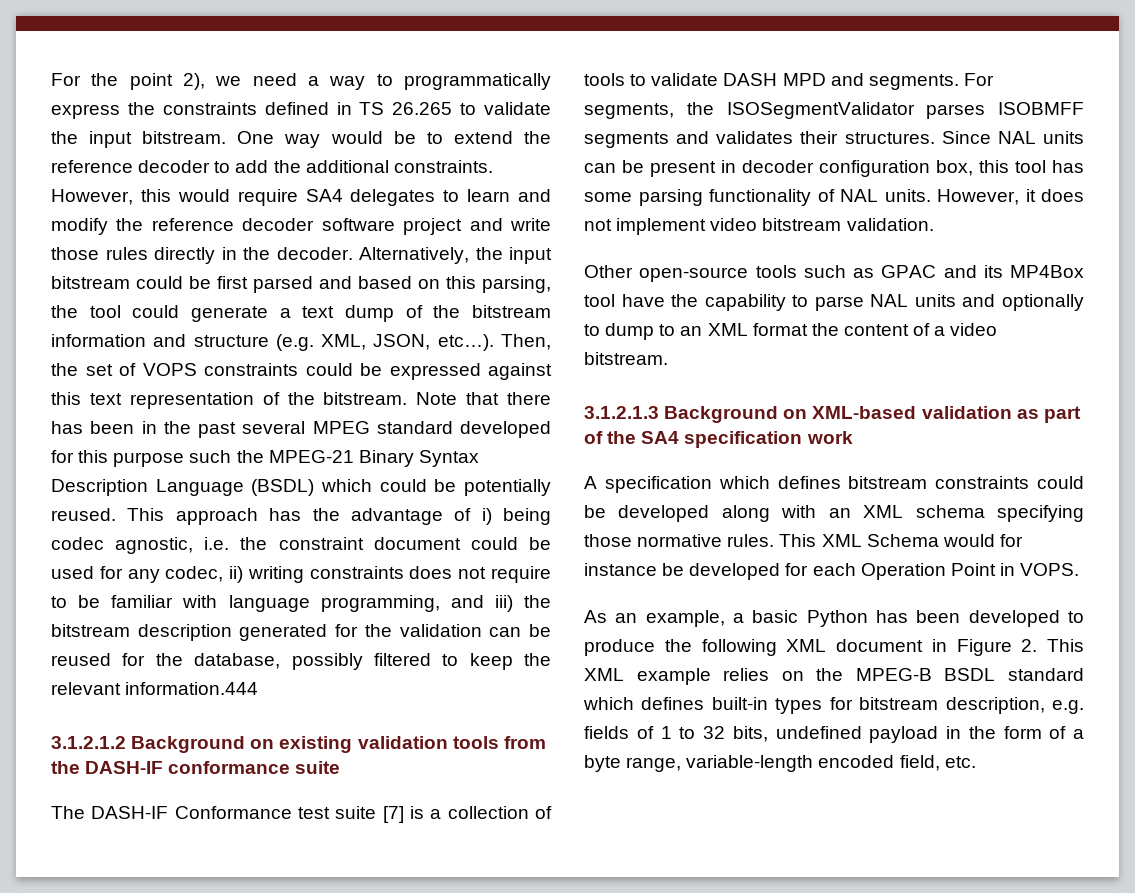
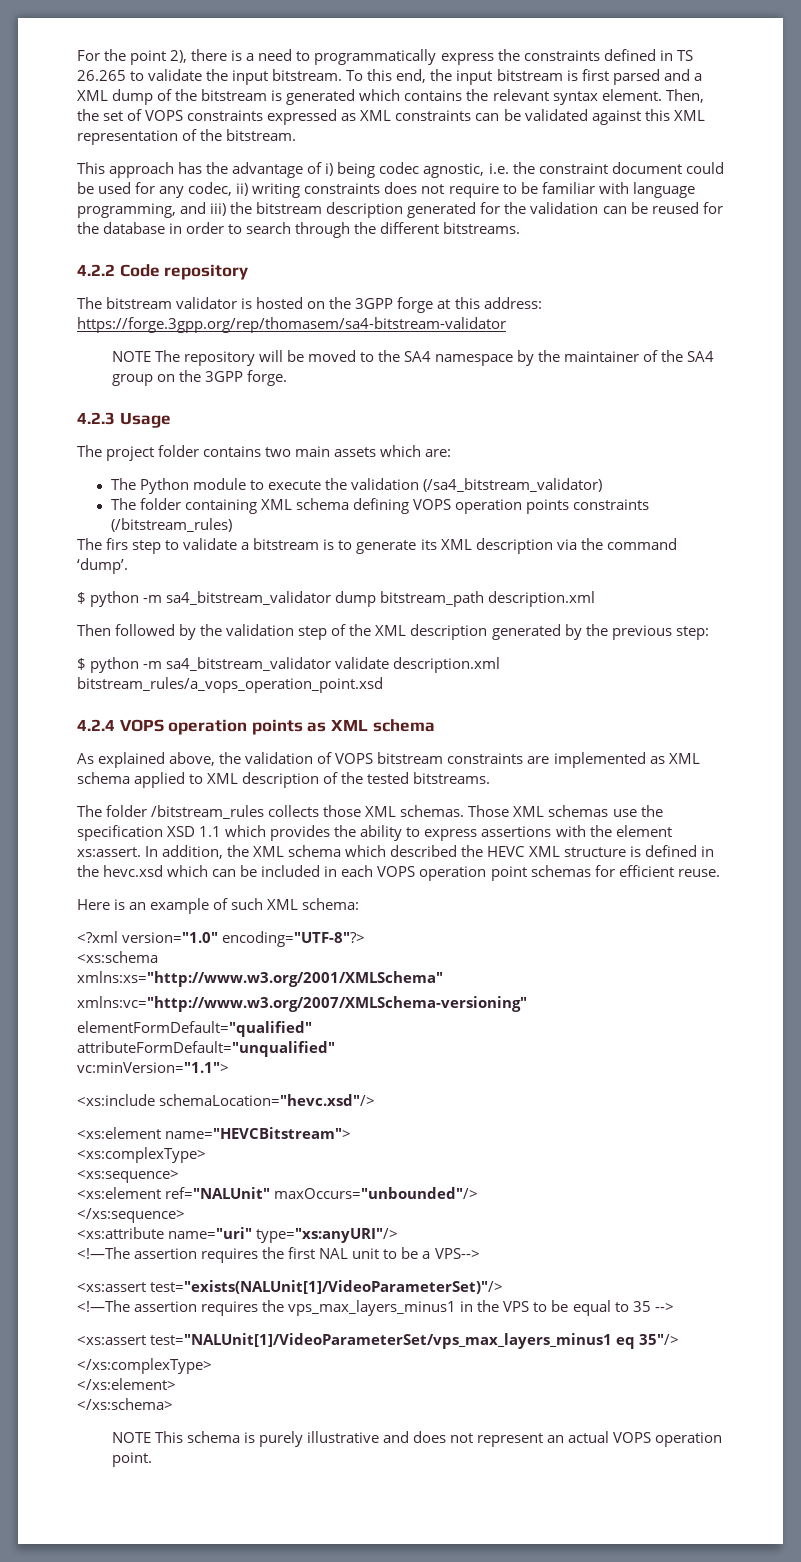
[215,73,366,90] we need a way -> [191,49,293,61] there is a need
[237,131,551,148] [51,160,493,173] [51,189,551,206] [51,218,552,235] [51,247,469,264] One way would be to extend the reference decoder to add the additional constraints. However, this would require SA4 delegates to learn and modify the reference decoder software project and write those rules directly in the decoder. Alternatively, -> [346,69,427,83] To this end,
[136,276,211,289] could be -> [566,70,578,81] is
[358,276,551,293] [51,305,551,322] [51,334,494,351] based on this parsing, the tool could generate a text dump of the bitstream information and structure (e.g. XML, JSON, etc…). -> [693,73,702,81] [77,89,662,105] a XML dump of the bitstream is generated which contains the relevant syntax element.
[305,363,481,380] could be expressed -> [267,109,588,125] expressed as XML constraints can be validated
[89,393,122,405] text -> [673,110,705,121] XML
[416,392,551,405] [51,421,551,438] [51,450,479,467] [51,479,552,496] [51,508,116,521] Note that there has been in the past several MPEG standard developed for this purpose such the MPEG-21 Binary Syntax Description Language (BSDL) which could be potentially reused. -> (297, 135) //
[194,653,551,670] [51,682,259,695] [51,736,546,753] [51,761,341,774] [51,806,552,823] [584,73,994,90] [584,102,1084,119] [584,131,1084,148] [584,160,1084,177] [584,189,1084,206] [584,218,934,235] [584,265,1084,282] [584,294,1084,311] [584,323,998,340] [584,352,668,365] [584,406,1081,423] [584,431,853,448] [584,476,1084,493] [584,505,1084,522] [584,534,1023,547] [584,563,1080,580] [584,610,1084,627] [584,639,1084,656] [584,668,1084,685] [583,697,1084,714] [584,726,1084,743] [584,755,976,772] database, possibly filtered to keep the relevant information.444 // 3.1.2.1.2 Background on existing validation tools from the DASH-IF conformance suite // The DASH-IF Conformance test suite [7] is a collection of tools to validate DASH MPD and segments. For segments, the ISOSegmentValidator parses ISOBMFF segments and validates their structures. Since NAL units can be present in decoder configuration box, this tool has some parsing functionality of NAL units. However, it does not implement video bitstream validation. // Other open-source tools such as GPAC and its MP4Box tool have the capability to parse NAL units and optionally to dump to an XML format the content of a video bitstream. // 3.1.2.1.3 Background on XML-based validation as part of the SA4 specification work // A specification which defines bitstream constraints could be developed along with an XML schema specifying those normative rules. This XML Schema would for instance be developed for each Operation Point in VOPS. // As an example, a basic Python has been developed to produce the following XML document in Figure 2. This XML example relies on the MPEG-B BSDL standard which defines built-in types for bitstream description, e.g. fields of 1 to 32 bits, undefined payload in the form of a byte range, variable-length encoded field, etc. -> [103,222,521,238] [77,264,249,280] [77,297,542,313] [77,317,506,333] [111,350,715,366] [111,370,287,386] [77,412,171,428] [77,445,452,461] [110,478,603,494] [110,498,650,514] [110,518,232,532] [77,538,677,554] [77,558,128,574] [77,591,596,607] [77,624,709,640] [77,657,501,673] [77,677,383,693] [77,719,435,735] [77,752,700,768] [77,772,491,788] [77,805,663,819] [77,825,672,841] [77,845,714,859] [77,865,720,881] [77,898,360,914] [77,931,366,947] [77,951,158,963] [77,971,443,987] [77,996,527,1012] [77,1021,312,1037] [77,1041,335,1057] [77,1062,229,1073] [77,1094,376,1106] [77,1127,352,1139] [77,1147,206,1163] [77,1170,179,1183] [77,1187,479,1199] [77,1208,185,1223] [77,1227,399,1243] [77,1247,480,1263] [77,1280,504,1294] [77,1300,674,1316] [77,1333,680,1349] [77,1358,212,1374] [77,1378,176,1390] [77,1398,173,1410] [111,1431,723,1447] [111,1452,152,1467] database in order to search through the different bitstreams. // 4.2.2 Code repository // The bitstream validator is hosted on the 3GPP forge at this address: https://forge.3gpp.org/rep/thomasem/sa4-bitstream-validator // NOTE The repository will be moved to the SA4 namespace by the maintainer of the SA4 group on the 3GPP forge. // 4.2.3 Usage // The project folder contains two main assets which are: // The Python module to execute the validation (/sa4_bitstream_validator) // The folder containing XML schema defining VOPS operation points constraints (/bitstream_rules) // The firs step to validate a bitstream is to generate its XML description via the command ‘dump’. // $ python -m sa4_bitstream_validator dump bitstream_path description.xml // Then followed by the validation step of the XML description generated by the previous step: // $ python -m sa4_bitstream_validator validate description.xml bitstream_rules/a_vops_operation_point.xsd // 4.2.4 VOPS operation points as XML schema // As explained above, the validation of VOPS bitstream constraints are implemented as XML schema applied to XML description of the tested bitstreams. // The folder /bitstream_rules collects those XML schemas. Those XML schemas use the specification XSD 1.1 which provides the ability to express assertions with the element xs:assert. In addition, the XML schema which described the HEVC XML structure is defined in the hevc.xsd which can be included in each VOPS operation point schemas for efficient reuse. // Here is an example of such XML schema: // <?xml version="1.0" encoding="UTF-8"?> // <xs:schema // xmlns:xs="http://www.w3.org/2001/XMLSchema" // xmlns:vc="http://www.w3.org/2007/XMLSchema-versioning" // elementFormDefault="qualified" // attributeFormDefault="unqualified" // vc:minVersion="1.1"> // <xs:include schemaLocation="hevc.xsd"/> // <xs:element name="HEVCBitstream"> // <xs:complexType> // <xs:sequence> // <xs:element ref="NALUnit" maxOccurs="unbounded"/> // </xs:sequence> // <xs:attribute name="uri" type="xs:anyURI"/> // <!—The assertion requires the first NAL unit to be a VPS--> // <xs:assert test="exists(NALUnit[1]/VideoParameterSet)"/> // <!—The assertion requires the vps_max_layers_minus1 in the VPS to be equal to 35 --> // <xs:assert test="NALUnit[1]/VideoParameterSet/vps_max_layers_minus1 eq 35"/> // </xs:complexType> // </xs:element> // </xs:schema> // NOTE This schema is purely illustrative and does not represent an actual VOPS operation point.

